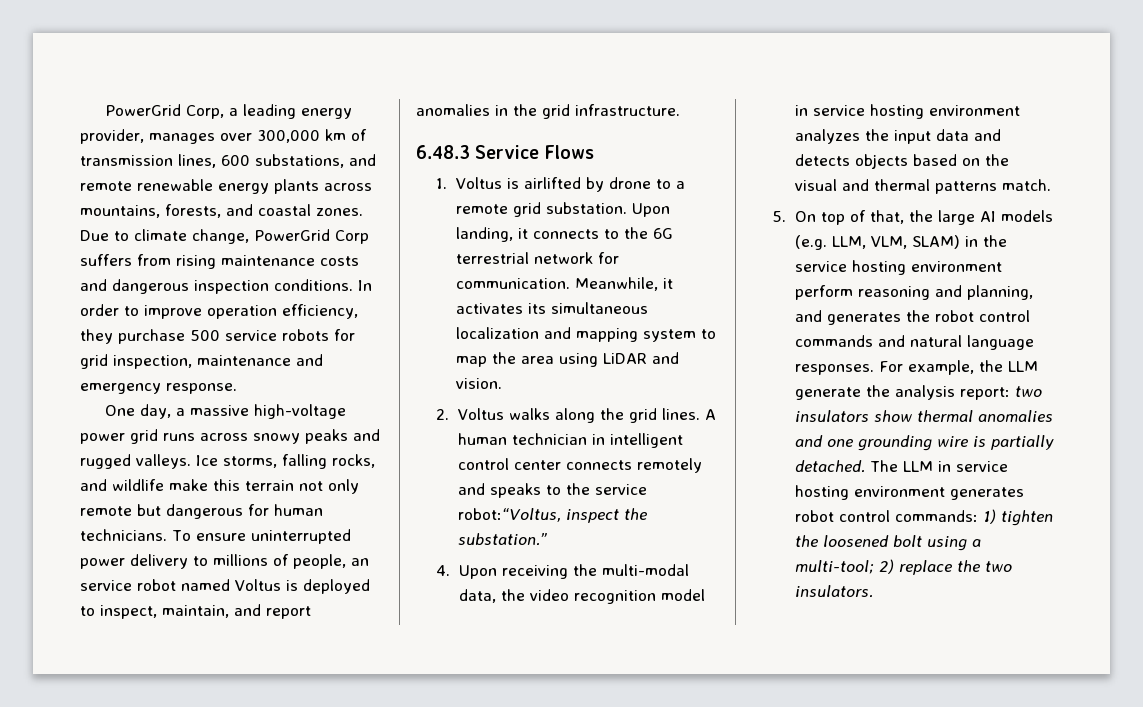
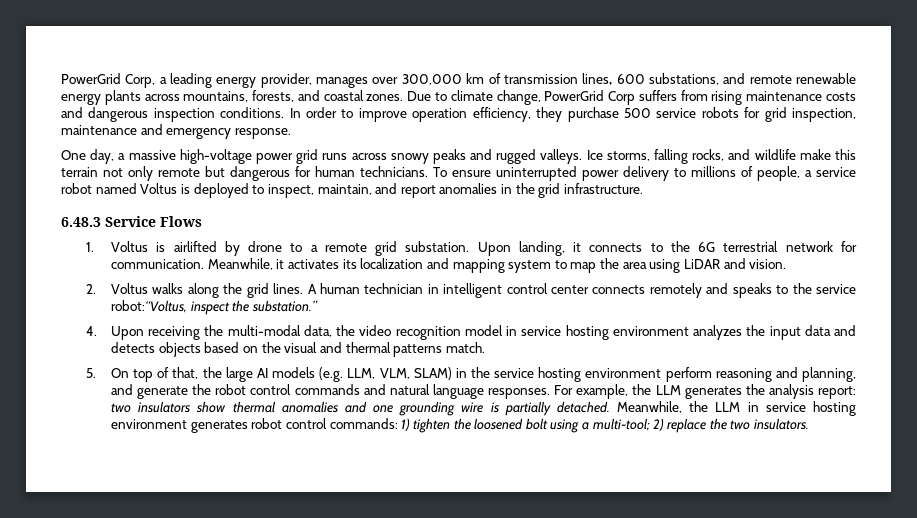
[351,558,369,566] an -> [804,170,812,177] a
[551,302,649,314] simultaneous -> (357, 264) none
[826,312,901,325] generates -> [137,386,189,399] generate
[794,387,861,400] generate -> [684,386,742,399] generates
[869,460,898,472] The -> [617,401,709,413] Meanwhile, the

